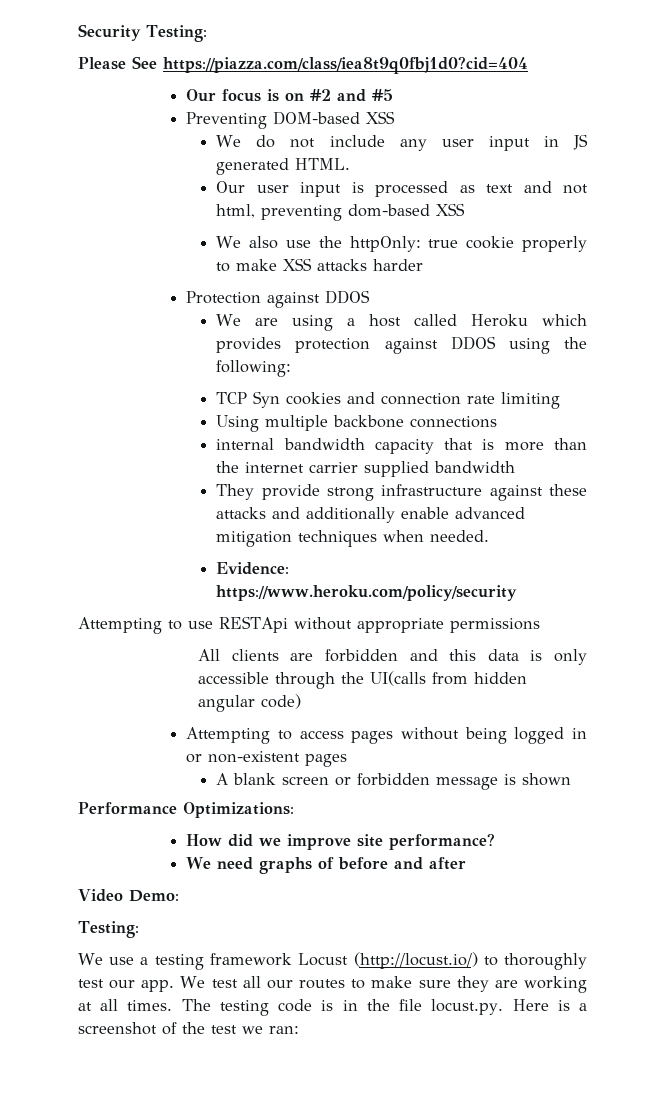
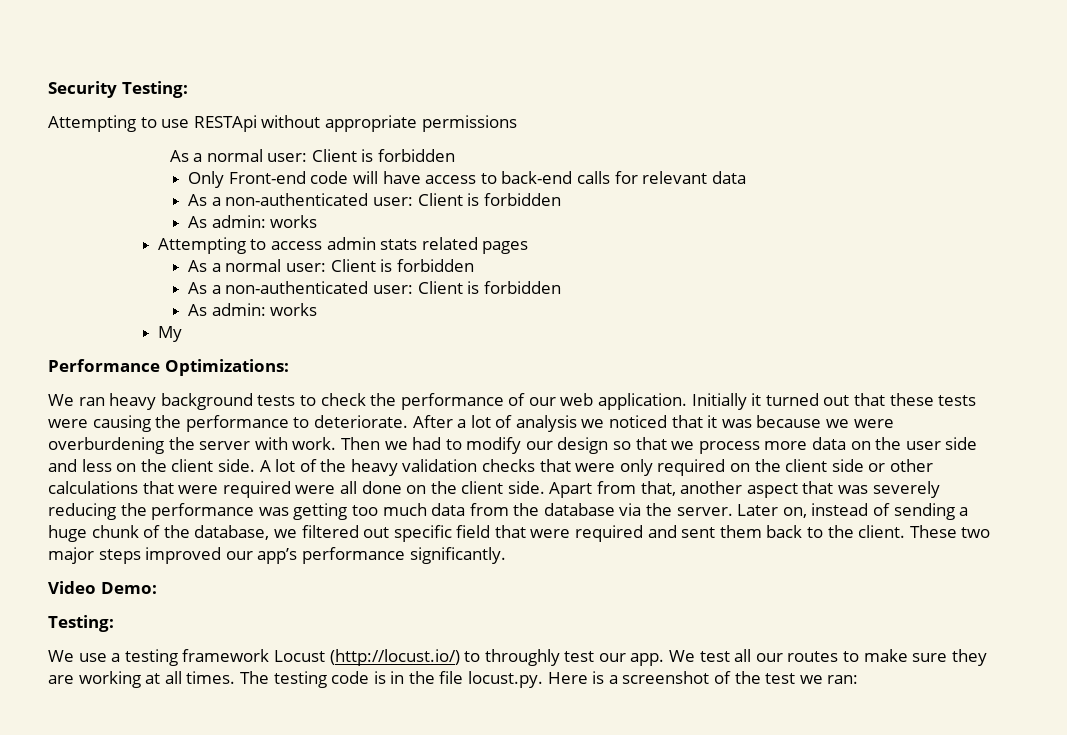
[78,56,528,74] [186,89,394,102] [186,111,396,129] [216,134,588,151] [216,158,351,175] [216,181,588,197] [216,203,466,221] [216,236,587,252] [216,258,424,272] [186,290,371,308] [216,314,587,331] [216,336,587,354] [216,360,292,377] [216,391,561,409] [216,415,498,432] [216,438,587,454] [216,461,516,477] [216,484,587,501] [216,507,526,523] [216,530,490,547] [216,562,290,575] [216,585,518,601] // Please See https://piazza.com/class/iea8t9q0fbj1d0?cid=404 // Our focus is on #2 and #5 // Preventing DOM-based XSS // We do not include any user input in JS generated HTML. // Our user input is processed as text and not html, preventing dom-based XSS // We also use the httpOnly: true cookie properly to make XSS attacks harder // Protection against DDOS // We are using a host called Heroku which provides protection against DDOS using the following: // TCP Syn cookies and connection rate limiting // Using multiple backbone connections // internal bandwidth capacity that is more than the internet carrier supplied bandwidth // They provide strong infrastructure against these attacks and additionally enable advanced mitigation techniques when needed. // Evidence: https://www.heroku.com/policy/security -> (188, 89) none
[198,649,587,665] [198,671,528,689] [198,694,302,712] [186,727,587,744] [186,751,348,767] [216,773,572,790] [78,802,294,818] [186,833,496,850] [186,857,467,874] All clients are forbidden and this data is only accessible through the UI(calls from hidden angular code) // Attempting to access pages without being logged in or non-existent pages // A blank screen or forbidden message is shown // Performance Optimizations: // How did we improve site performance? // We need graphs of before and after -> [169,149,456,162] [188,171,746,188] [188,193,561,206] [188,215,318,228] [157,237,529,254] [188,259,474,272] [188,281,561,294] [188,303,318,316] [157,326,182,342] [48,359,289,376] [48,393,977,410] [48,415,894,432] [48,437,978,454] [48,459,933,476] [48,481,940,498] [48,503,969,520] [48,525,991,542] [48,547,506,564] As a normal user: Client is forbidden // Only Front-end code will have access to back-end calls for relevant data // As a non-authenticated user: Client is forbidden // As admin: works // Attempting to access admin stats related pages // As a normal user: Client is forbidden // As a non-authenticated user: Client is forbidden // As admin: works // My // Performance Optimizations: // We ran heavy background tests to check the performance of our web application. Initially it turned out that these tests were causing the performance to deteriorate. After a lot of analysis we noticed that it was because we were overburdening the server with work. Then we had to modify our design so that we process more data on the user side and less on the client side. A lot of the heavy validation checks that were only required on the client side or other calculations that were required were all done on the client side. Apart from that, another aspect that was severely reducing the performance was getting too much data from the database via the server. Later on, instead of sending a huge chunk of the database, we filtered out specific field that were required and sent them back to the client. These two major steps improved our app’s performance significantly.
[504,953,587,970] thoroughly -> [484,649,560,666] throughly

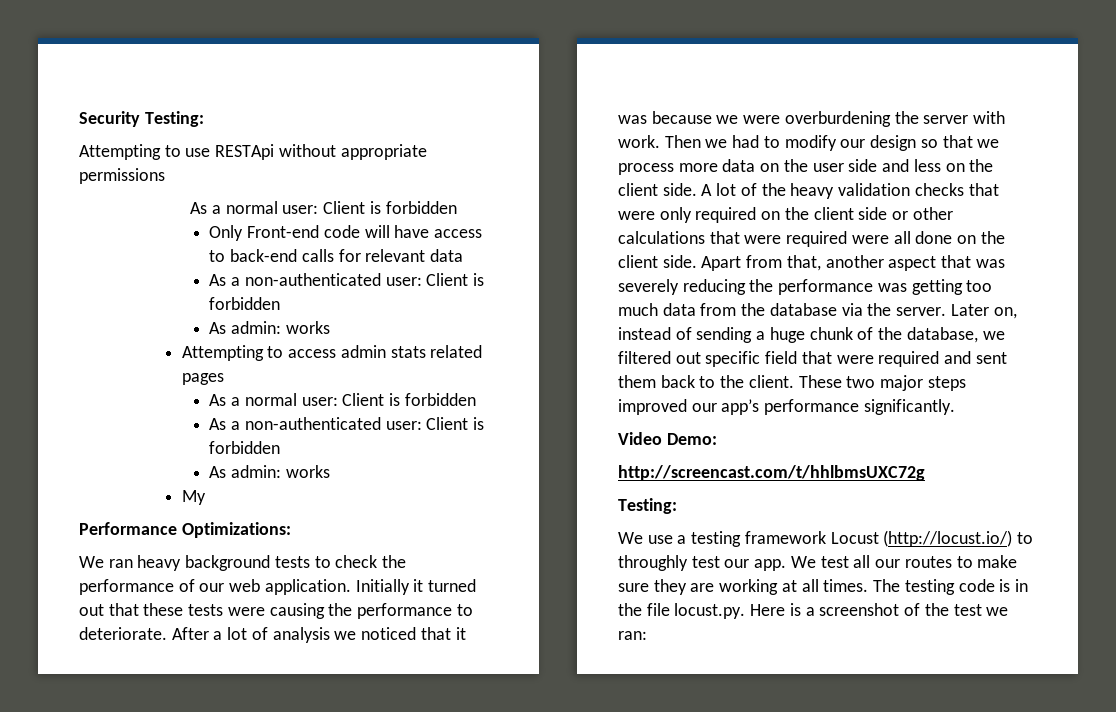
(157, 588) none -> [618,465,925,481] // http://screencast.com/t/hhlbmsUXC72g

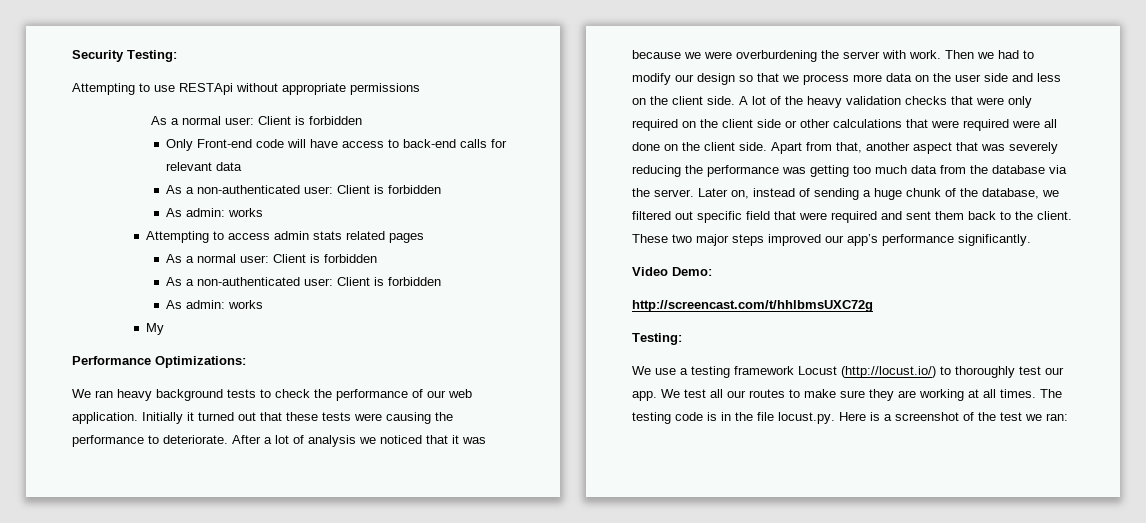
[618,555,688,571] throughly -> [955,366,1015,378] thoroughly

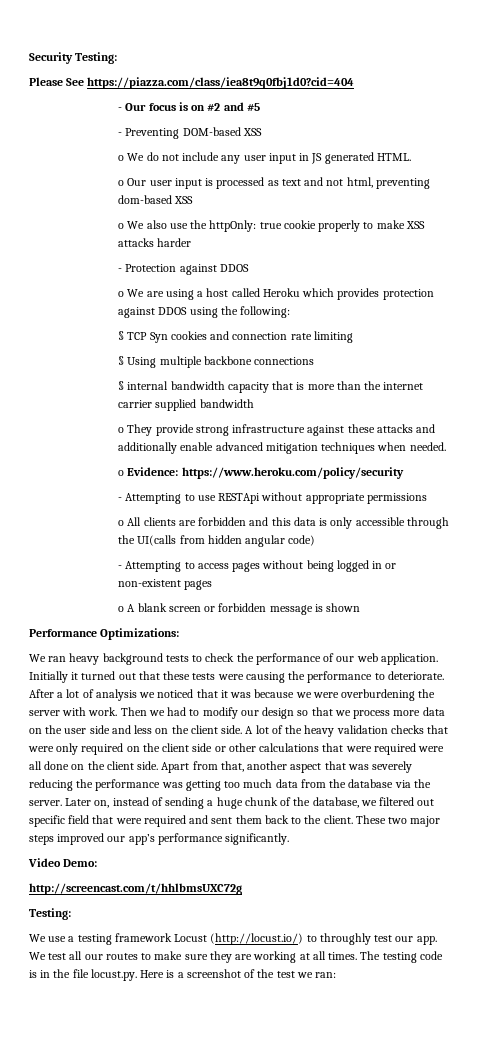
(177, 56) none -> [29,77,355,89] [118,102,260,111] [118,127,262,139] [118,152,411,164] [118,177,430,189] [118,195,194,204] [118,220,425,232] [118,238,192,247] [118,264,249,275] [118,288,434,300] [118,306,291,318] [118,331,353,343] [118,356,315,368] [118,381,424,393] [118,399,254,411] [118,424,436,436] [118,442,446,454] [118,467,404,479] [118,497,123,501] Please See https://piazza.com/class/iea8t9q0fbj1d0?cid=404 // - Our focus is on #2 and #5 // - Preventing DOM-based XSS // o We do not include any user input in JS generated HTML. // o Our user input is processed as text and not html, preventing dom-based XSS // o We also use the httpOnly: true cookie properly to make XSS attacks harder // - Protection against DDOS // o We are using a host called Heroku which provides protection against DDOS using the following: // § TCP Syn cookies and connection rate limiting // § Using multiple backbone connections // § internal bandwidth capacity that is more than the internet carrier supplied bandwidth // o They provide strong infrastructure against these attacks and additionally enable advanced mitigation techniques when needed. // o Evidence: https://www.heroku.com/policy/security // -
[151,116,363,125] [165,139,507,151] [165,162,242,171] [165,185,441,194] [165,208,263,217] [145,231,424,243] [165,254,377,263] [165,277,441,286] [165,300,263,309] [145,323,164,335] As a normal user: Client is forbidden // Only Front-end code will have access to back-end calls for relevant data // As a non-authenticated user: Client is forbidden // As admin: works // Attempting to access admin stats related pages // As a normal user: Client is forbidden // As a non-authenticated user: Client is forbidden // As admin: works // My -> [118,517,449,529] [118,535,316,547] [118,560,397,572] [118,579,213,590] [118,603,361,615] o All clients are forbidden and this data is only accessible through the UI(calls from hidden angular code) // - Attempting to access pages without being logged in or non-existent pages // o A blank screen or forbidden message is shown
[955,366,1015,378] thoroughly -> [319,933,371,945] throughly

